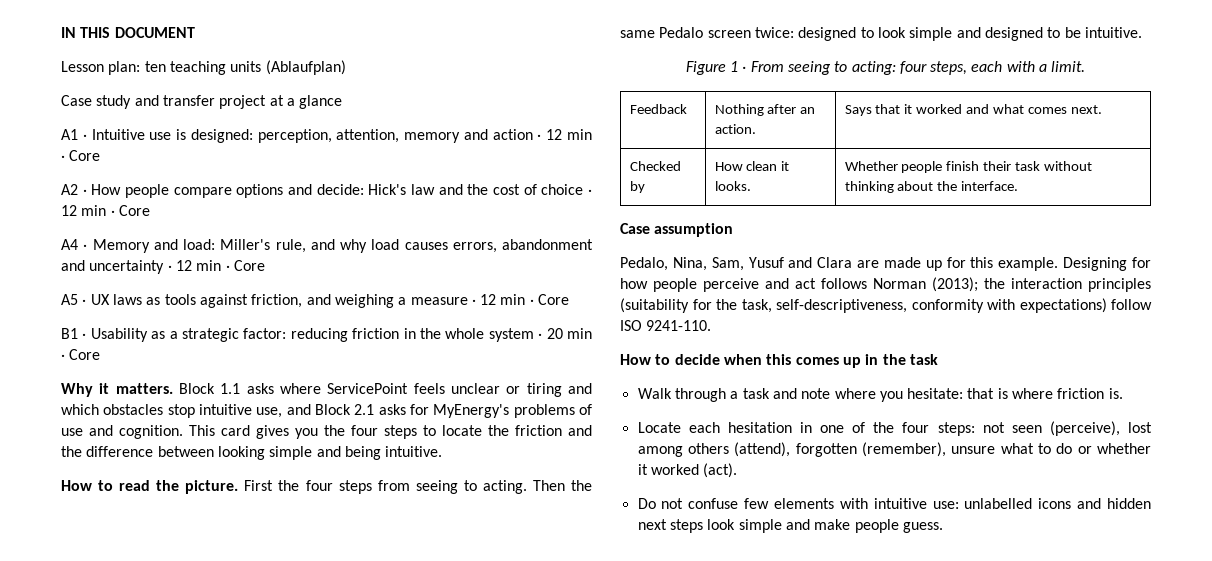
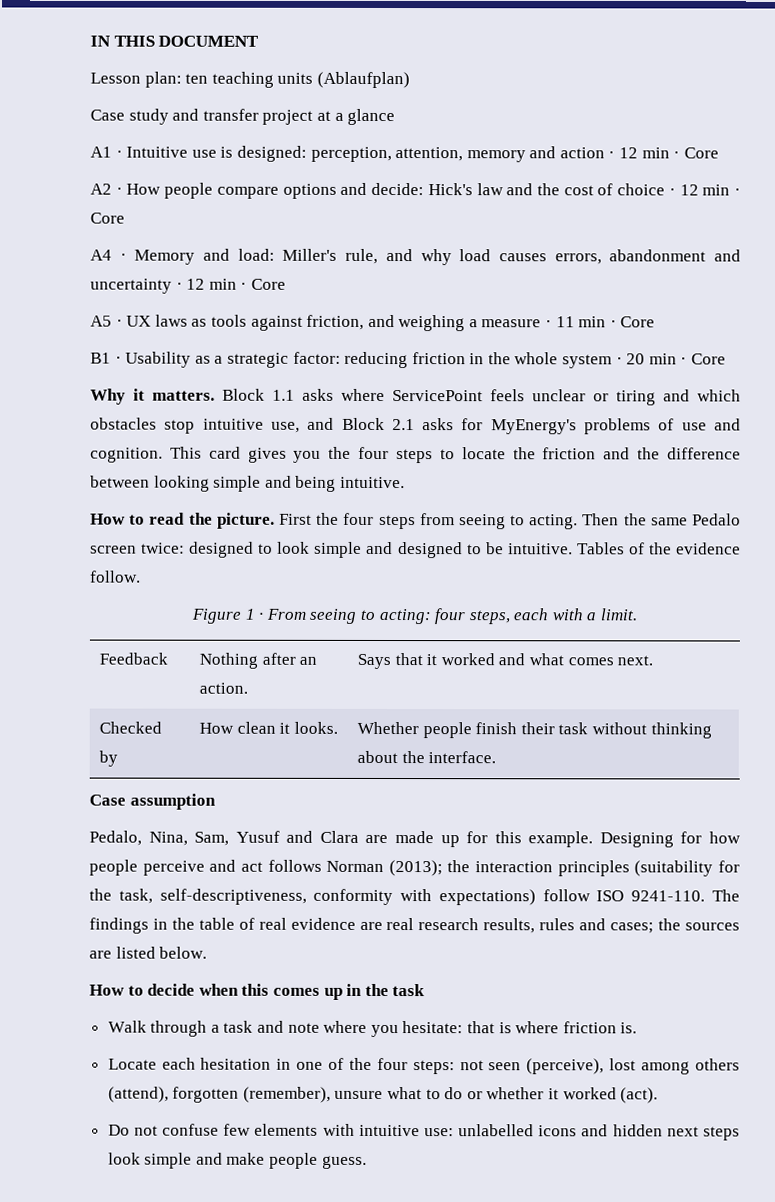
[480,294,497,305] 12 -> [555,316,575,328] 11
(1142, 32) none -> [576,542,741,555] [90,570,141,583] Tables of the evidence follow.
(712, 325) none -> [712,889,740,902] [89,917,740,934] [89,946,208,959] The findings in the table of real evidence are real research results, rules and cases; the sources are listed below.

